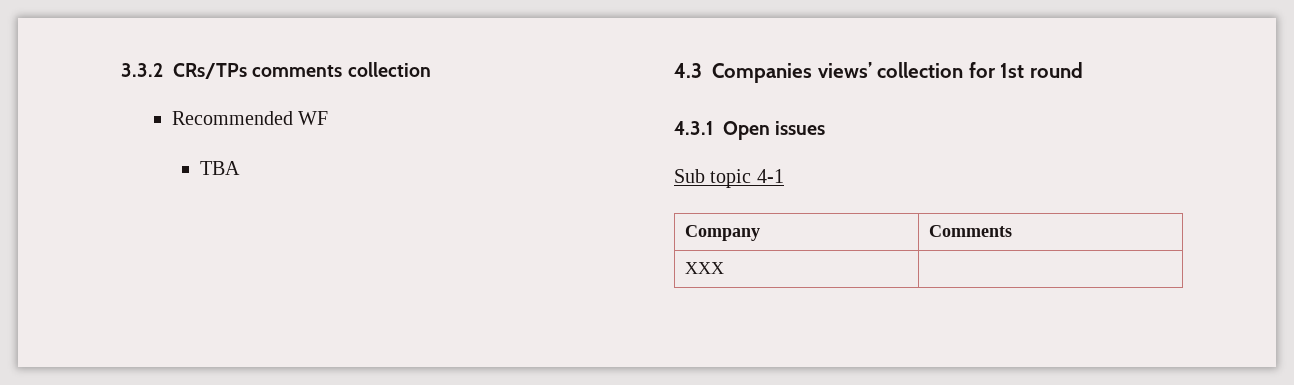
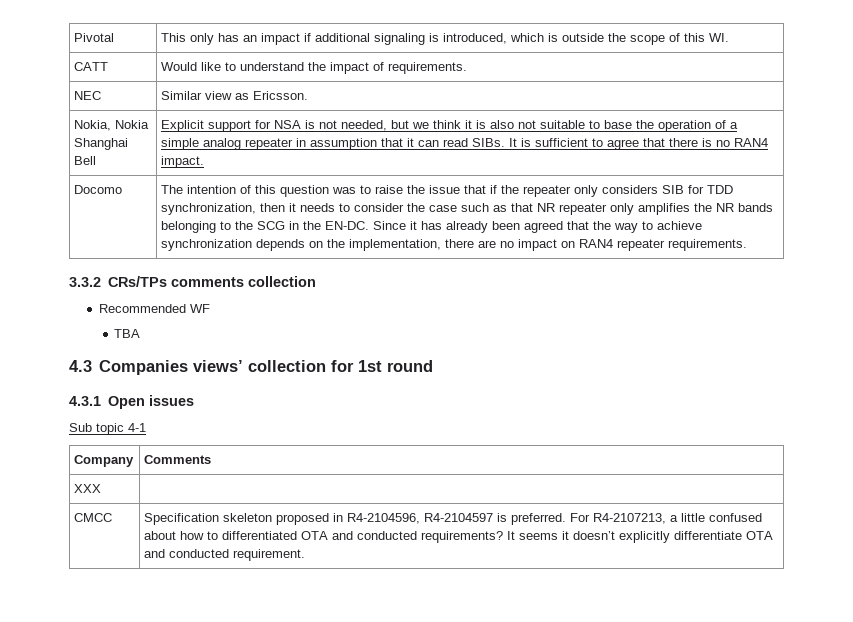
(121, 70) none -> [74,33,115,42] [161,33,730,45] [74,62,109,71] [161,62,468,74] [74,91,102,100] [161,91,309,100] [74,120,150,131] [74,138,129,150] [74,156,97,165] [161,120,739,132] [161,138,769,150] [161,156,205,168] [74,185,123,194] [161,185,734,197] [161,203,774,215] [161,221,703,233] [161,239,748,251] Pivotal | This only has an impact if additional signaling is introduced, which is outside the scope of this WI. // CATT | Would like to understand the impact of requirements. // NEC | Similar view as Ericsson. // Nokia, Nokia Shanghai Bell | Explicit support for NSA is not needed, but we think it is also not suitable to base the operation of a simple analog repeater in assumption that it can read SIBs. It is sufficient to agree that there is no RAN4 impact. // Docomo | The intention of this question was to raise the issue that if the repeater only considers SIB for TDD synchronization, then it needs to consider the case such as that NR repeater only amplifies the NR bands belonging to the SCG in the EN-DC. Since it has already been agreed that the way to achieve synchronization depends on the implementation, there are no impact on RAN4 repeater requirements. //
(725, 268) none -> [74,513,113,522] [144,513,763,525] [144,531,774,543] [144,549,306,561] // CMCC | Specification skeleton proposed in R4-2104596, R4-2104597 is preferred. For R4-2107213, a little confused about how to differentiated OTA and conducted requirements? It seems it doesn’t explicitly differentiate OTA and conducted requirement.

